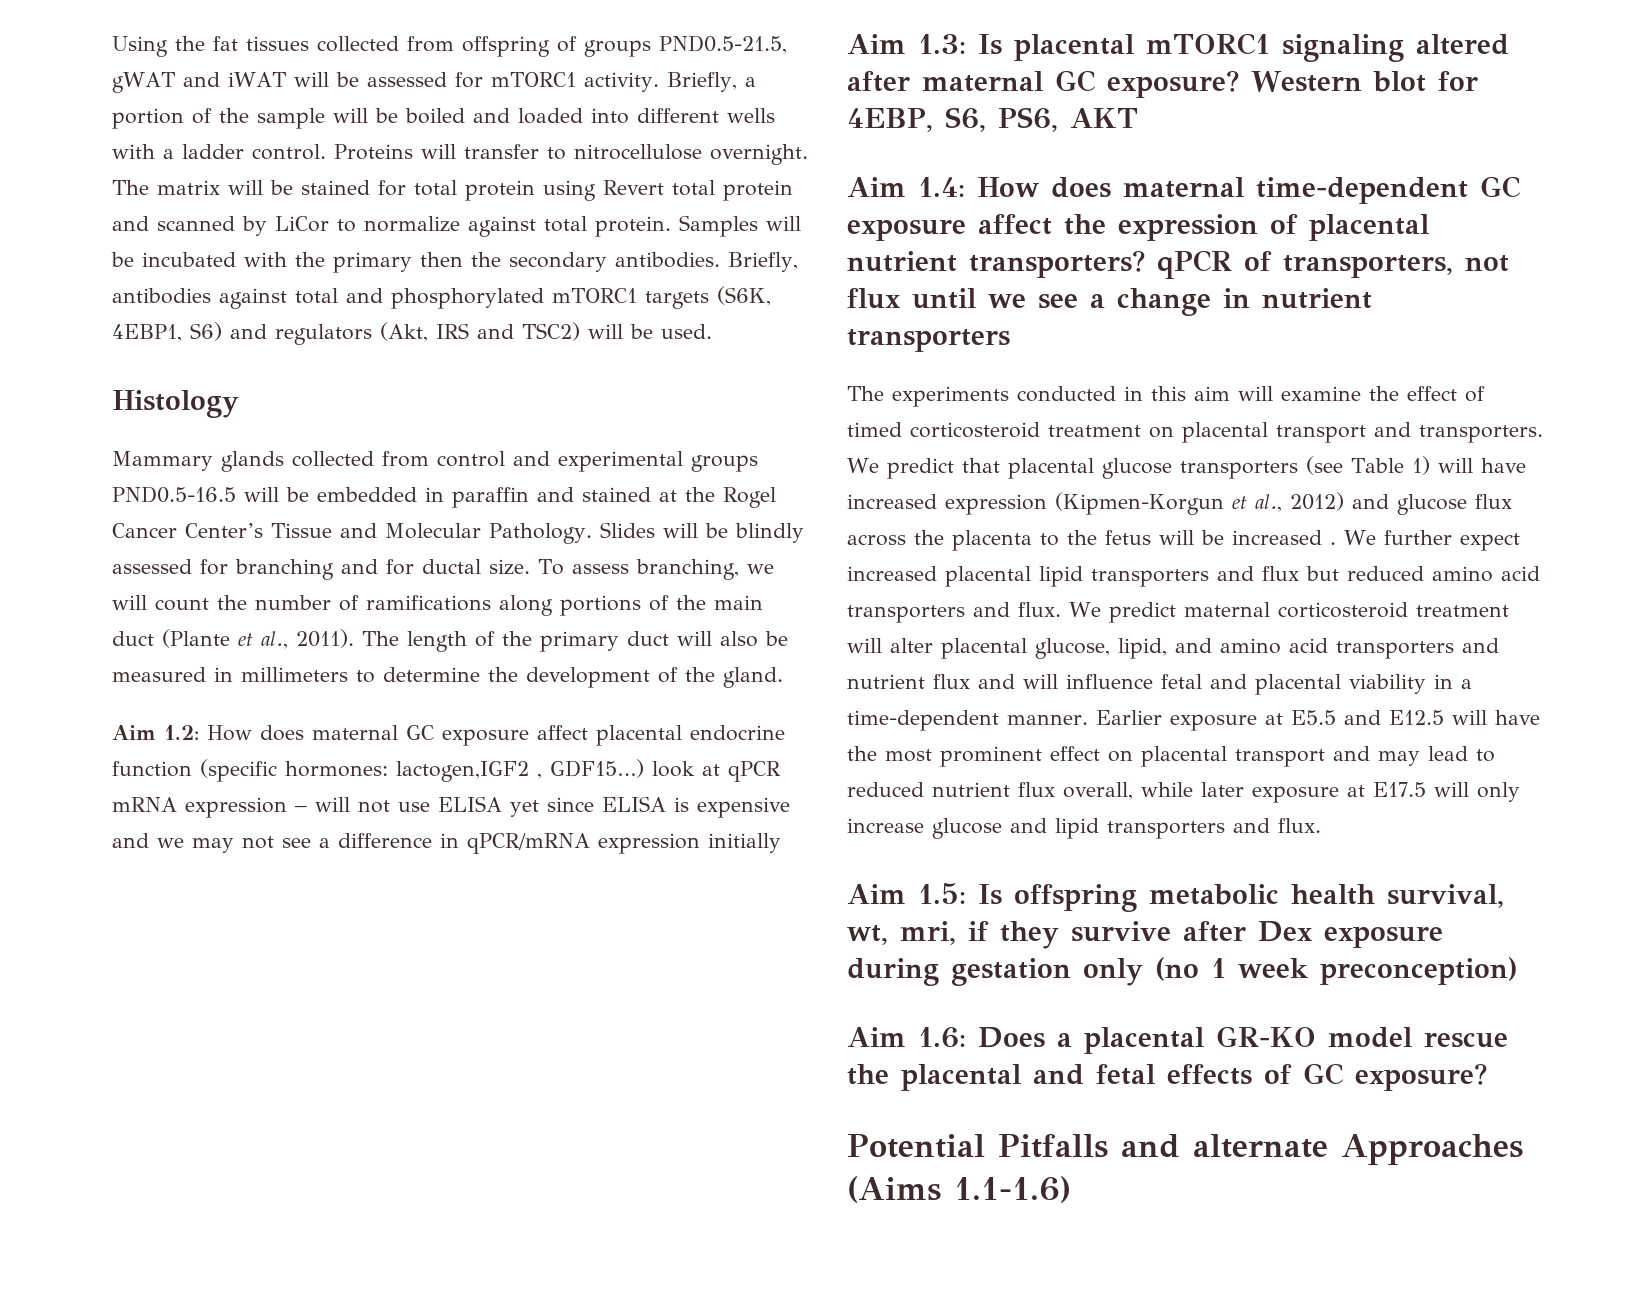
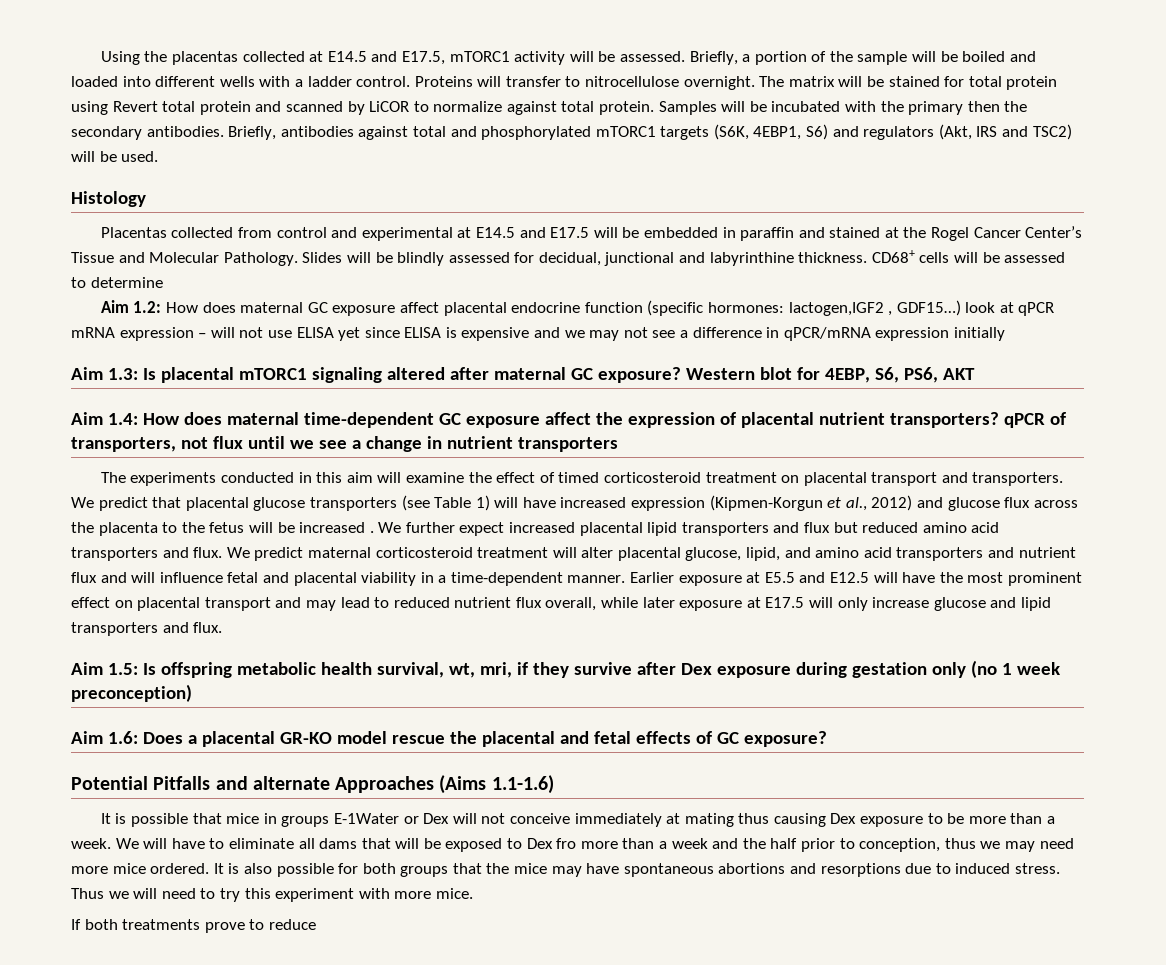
[213,35,787,57] [112,72,659,93] fat tissues collected from offspring of groups PND0.5-21.5, gWAT and iWAT will be assessed for mTORC1 activity. -> [172,51,685,65] placentas collected at E14.5 and E17.5, mTORC1 activity will be assessed.
[275,216,329,232] LiCor -> [369,101,410,112] LiCOR
[112,451,284,472] Mammary glands -> [100,227,167,238] Placentas
[691,455,758,472] [112,486,236,503] groups PND0.5-16.5 -> [457,227,590,238] at E14.5 and E17.5
[235,559,774,580] [112,595,763,616] [112,629,788,652] [112,667,783,688] branching and for ductal size. To assess branching, we will count the number of ramifications along portions of the main duct (Plante et al., 2011). The length of the primary duct will also be measured in millimeters to determine the development of the gland. -> [538,250,1066,266] [71,277,163,288] decidual, junctional and labyrinthine thickness. CD68+ cells will be assessed to determine
(1071, 1189) none -> [100,813,1056,827] [71,838,1074,852] [71,863,1060,877] [71,888,473,902] [71,919,316,933] // It is possible that mice in groups E-1Water or Dex will not conceive immediately at mating thus causing Dex exposure to be more than a week. We will have to eliminate all dams that will be exposed to Dex fro more than a week and the half prior to conception, thus we may need more mice ordered. It is also possible for both groups that the mice may have spontaneous abortions and resorptions due to induced stress. Thus we will need to try this experiment with more mice. // If both treatments prove to reduce

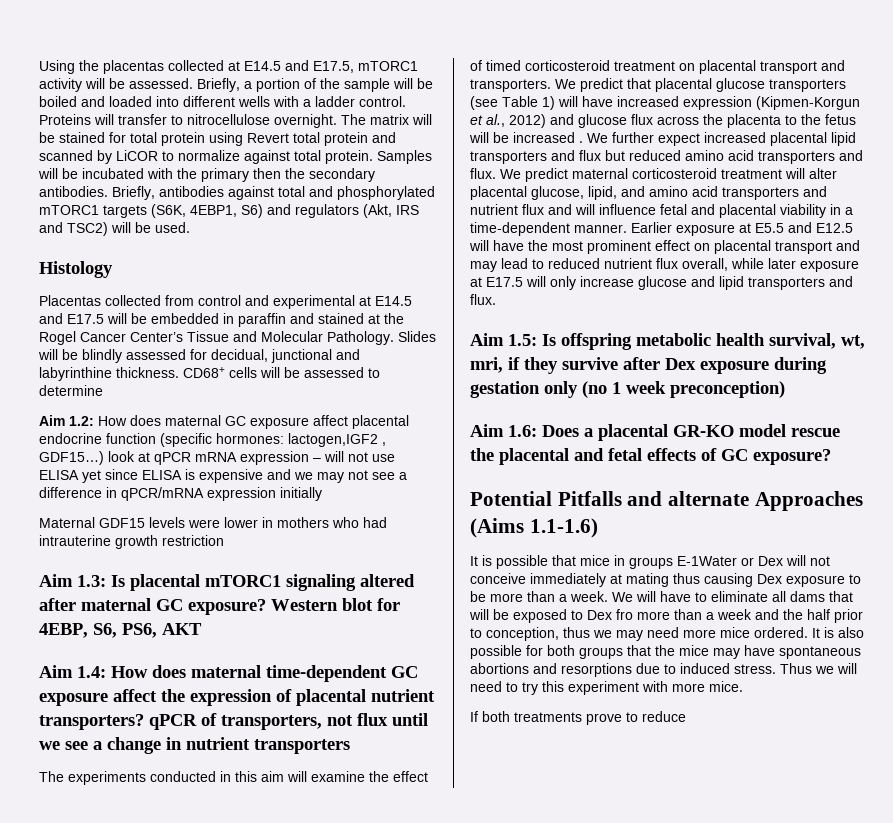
(1005, 334) none -> [39,517,387,528] [39,535,224,549] // Maternal GDF15 levels were lower in mothers who had intrauterine growth restriction

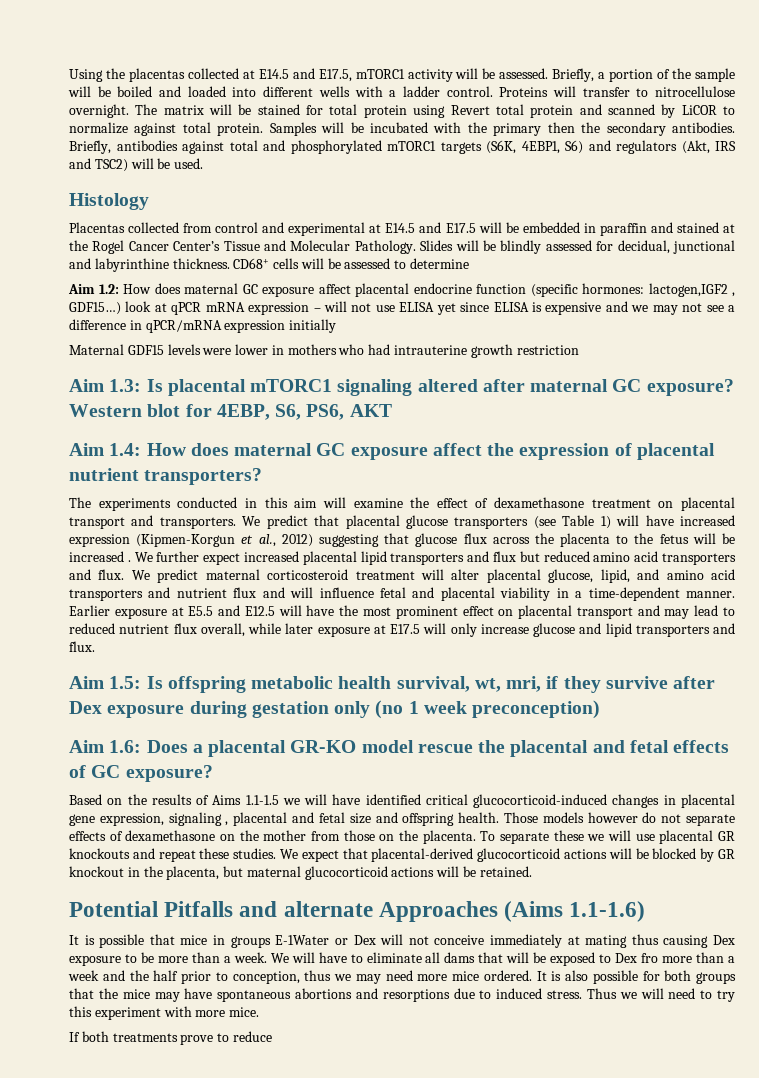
[266,665,387,682] time-dependent -> (313, 449) none
[149,713,428,730] [39,737,350,754] qPCR of transporters, not flux until we see a change in nutrient transporters -> (263, 476) none
[486,60,610,71] timed corticosteroid -> [494,497,585,508] dexamethasone
[550,114,574,125] and -> [318,533,410,547] suggesting that
(831, 457) none -> [69,794,735,808] [69,812,735,826] [69,830,735,844] [69,848,735,862] [69,866,532,880] // Based on the results of Aims 1.1-1.5 we will have identified critical glucocorticoid-induced changes in placental gene expression, signaling , placental and fetal size and offspring health. Those models however do not separate effects of dexamethasone on the mother from those on the placenta. To separate these we will use placental GR knockouts and repeat these studies. We expect that placental-derived glucocorticoid actions will be blocked by GR knockout in the placenta, but maternal glucocorticoid actions will be retained.

